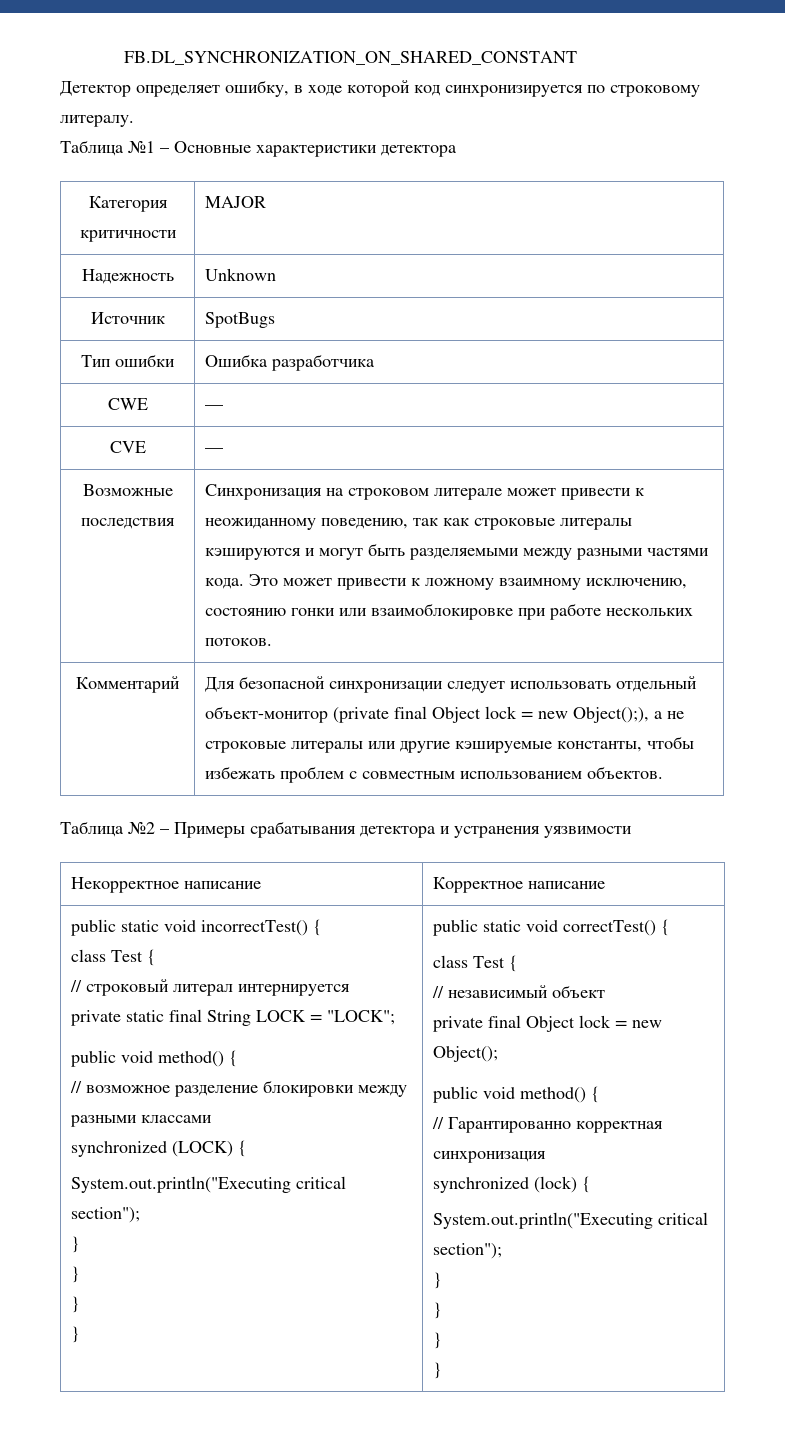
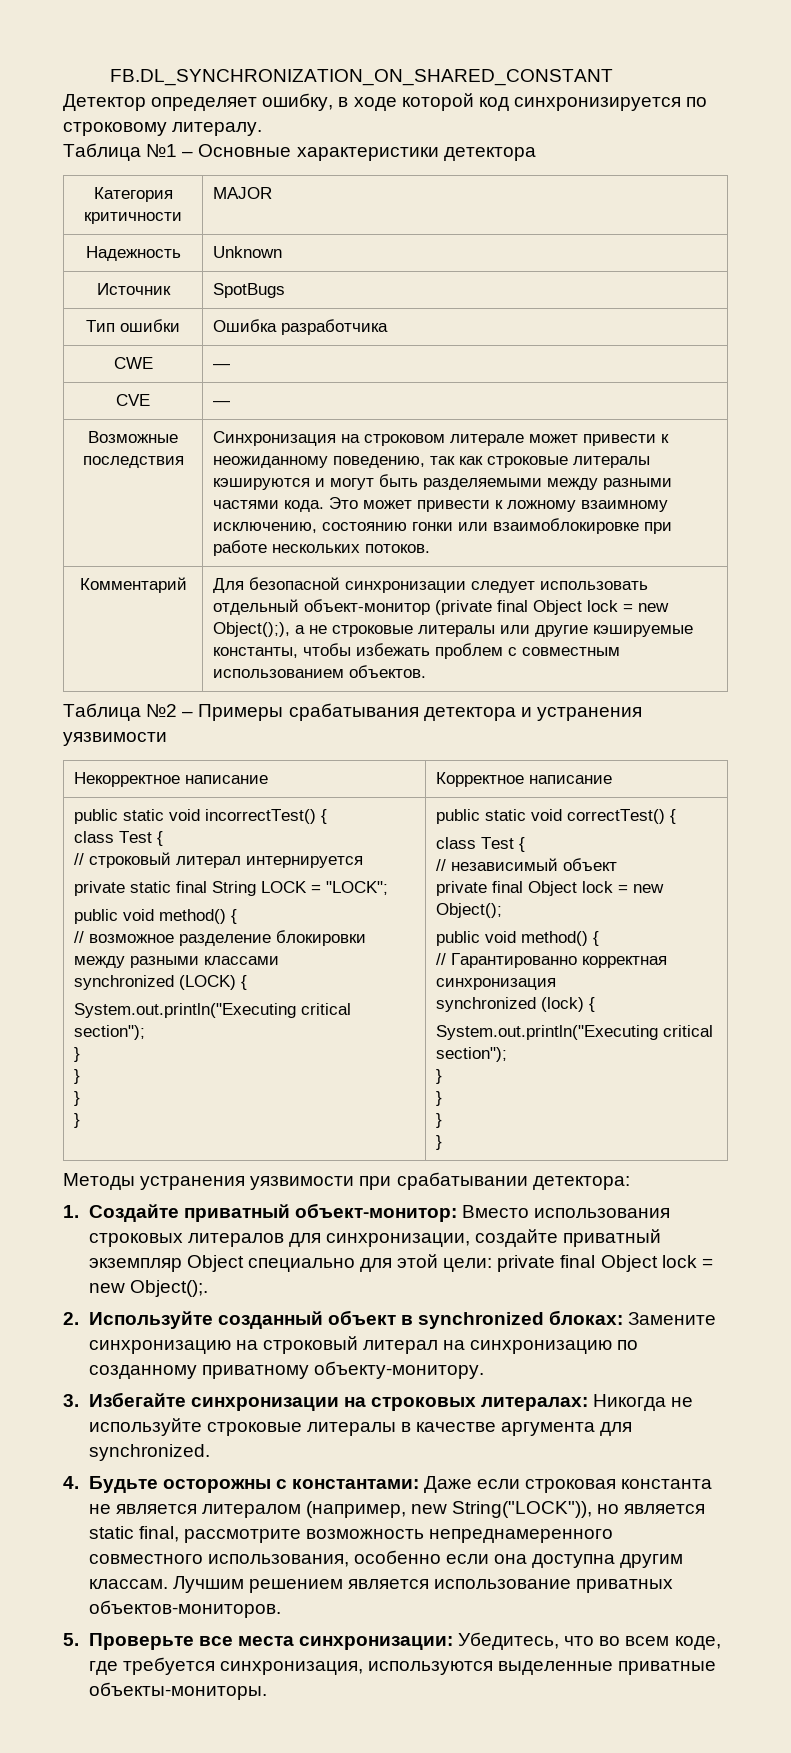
(442, 1370) none -> [63,1172,630,1190] [63,1203,671,1222] [88,1229,662,1247] [88,1254,713,1272] [88,1280,208,1297] [63,1310,717,1329] [88,1336,639,1354] [88,1361,484,1379] [63,1392,694,1411] [88,1418,633,1436] [88,1444,210,1461] [63,1476,713,1493] [88,1501,706,1518] [88,1526,614,1543] [88,1550,684,1568] [88,1576,674,1593] [88,1600,281,1618] [63,1632,721,1650] [88,1657,717,1675] [88,1682,267,1700] // Методы устранения уязвимости при срабатывании детектора: // 1. Создайте приватный объект-монитор: Вместо использования строковых литералов для синхронизации, создайте приватный экземпляр Object специально для этой цели: private final Object lock = new Object();. // 2. Используйте созданный объект в synchronized блоках: Замените синхронизацию на строковый литерал на синхронизацию по созданному приватному объекту-монитору. // 3. Избегайте синхронизации на строковых литералах: Никогда не используйте строковые литералы в качестве аргумента для synchronized. // 4. Будьте осторожны с константами: Даже если строковая константа не является литералом (например, new String("LOCK")), но является static final, рассмотрите возможность непреднамеренного совместного использования, особенно если она доступна другим классам. Лучшим решением является использование приватных объектов-мониторов. // 5. Проверьте все места синхронизации: Убедитесь, что во всем коде, где требуется синхронизация, используются выделенные приватные объекты-мониторы.

